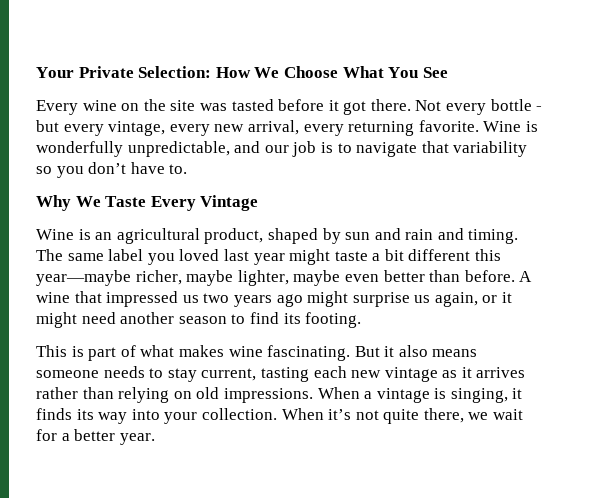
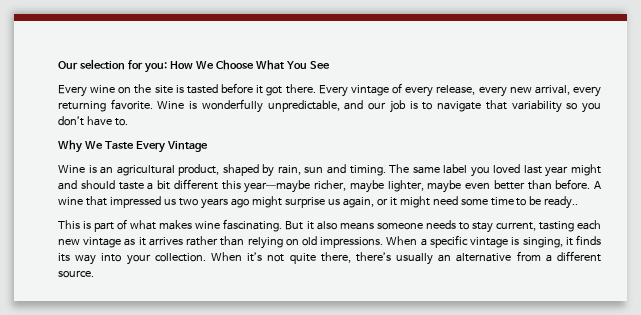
[36,66,212,78] Your Private Selection: -> [58,59,167,73] Our selection for you:
[199,103,227,111] was -> [175,85,184,93] is
[415,99,543,115] [36,120,166,136] Not every bottle - but every vintage, -> [318,83,476,97] Every vintage of every release,
(341, 236) none -> [277,165,301,175] rain,
[405,228,464,240] rain and -> (346, 169) none
(331, 257) none -> [58,180,115,190] and should
[120,312,362,328] another season to find its footing. -> [460,196,579,209] some time to be ready..
(373, 395) none -> [429,235,468,248] specific
[468,409,524,420] [36,429,155,445] we wait for a better year. -> [355,251,601,265] [58,270,94,278] there’s usually an alternative from a different source.

